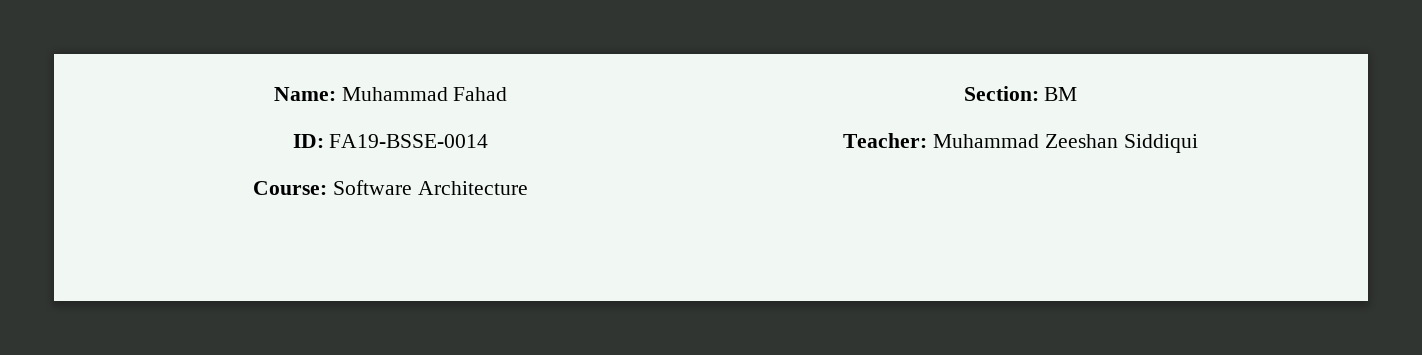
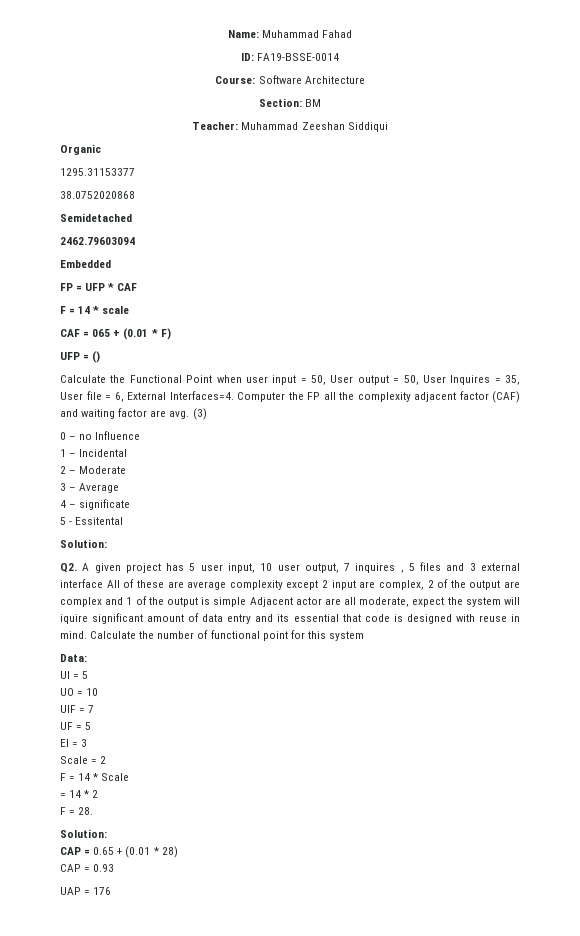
(1198, 143) none -> [60,144,101,155] [60,168,135,176] [60,191,135,199] [60,213,132,222] [60,237,135,245] [60,260,111,268] [60,283,138,291] [60,306,130,314] [60,328,171,340] [60,351,101,363] [60,375,520,385] [60,391,520,403] [60,408,207,420] [60,431,141,440] [60,449,128,457] [60,466,127,474] [60,483,120,493] [60,499,131,510] [60,517,124,525] [60,539,107,548] [60,562,520,573] [60,579,520,590] [60,596,520,607] [60,613,520,624] [60,630,364,641] [60,654,87,662] [60,671,89,679] [60,688,99,696] [60,705,95,713] [60,722,92,730] [60,739,88,747] [60,756,107,764] [60,773,130,781] [60,790,99,798] [60,807,94,815] [60,829,107,838] [60,846,178,858] [60,864,115,872] [60,887,112,895] // Organic // 1295.31153377 // 38.0752020868 // Semidetached // 2462.79603094 // Embedded // FP = UFP * CAF // F = 14 * scale // CAF = 065 + (0.01 * F) // UFP = () // Calculate the Functional Point when user input = 50, User output = 50, User Inquires = 35, User file = 6, External Interfaces=4. Computer the FP all the complexity adjacent factor (CAF) and waiting factor are avg. (3) // 0 – no Influence // 1 – Incidental // 2 – Moderate // 3 – Average // 4 – significate // 5 - Essitental // Solution: // Q2. A given project has 5 user input, 10 user output, 7 inquires , 5 files and 3 external interface All of these are average complexity except 2 input are complex, 2 of the output are complex and 1 of the output is simple Adjacent actor are all moderate, expect the system will iquire significant amount of data entry and its essential that code is designed with reuse in mind. Calculate the number of functional point for this system // Data: // UI = 5 // UO = 10 // UIF = 7 // UF = 5 // EI = 3 // Scale = 2 // F = 14 * Scale // = 14 * 2 // F = 28. // Solution: // CAP = 0.65 + (0.01 * 28) // CAP = 0.93 // UAP = 176

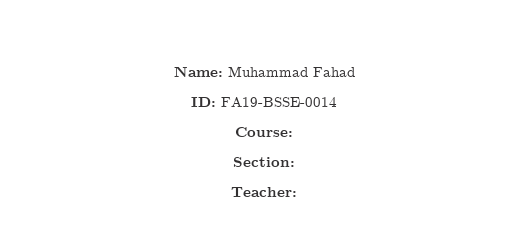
[258,75,365,84] Software Architecture -> (293, 132) none
[305,99,322,107] BM -> (295, 162) none
[241,122,388,132] [60,144,101,155] [60,168,135,176] [60,191,135,199] [60,213,132,222] [60,237,135,245] [60,260,111,268] [60,283,138,291] [60,306,130,314] [60,328,171,340] [60,351,101,363] [60,375,520,385] [60,391,520,403] [60,408,207,420] [60,431,141,440] [60,449,128,457] [60,466,127,474] [60,483,120,493] [60,499,131,510] [60,517,124,525] [60,539,107,548] [60,562,520,573] [60,579,520,590] [60,596,520,607] [60,613,520,624] [60,630,364,641] [60,654,87,662] [60,671,89,679] [60,688,99,696] [60,705,95,713] [60,722,92,730] [60,739,88,747] [60,756,107,764] [60,773,130,781] [60,790,99,798] [60,807,94,815] [60,829,107,838] [60,846,178,858] [60,864,115,872] [60,887,112,895] Muhammad Zeeshan Siddiqui // Organic // 1295.31153377 // 38.0752020868 // Semidetached // 2462.79603094 // Embedded // FP = UFP * CAF // F = 14 * scale // CAF = 065 + (0.01 * F) // UFP = () // Calculate the Functional Point when user input = 50, User output = 50, User Inquires = 35, User file = 6, External Interfaces=4. Computer the FP all the complexity adjacent factor (CAF) and waiting factor are avg. (3) // 0 – no Influence // 1 – Incidental // 2 – Moderate // 3 – Average // 4 – significate // 5 - Essitental // Solution: // Q2. A given project has 5 user input, 10 user output, 7 inquires , 5 files and 3 external interface All of these are average complexity except 2 input are complex, 2 of the output are complex and 1 of the output is simple Adjacent actor are all moderate, expect the system will iquire significant amount of data entry and its essential that code is designed with reuse in mind. Calculate the number of functional point for this system // Data: // UI = 5 // UO = 10 // UIF = 7 // UF = 5 // EI = 3 // Scale = 2 // F = 14 * Scale // = 14 * 2 // F = 28. // Solution: // CAP = 0.65 + (0.01 * 28) // CAP = 0.93 // UAP = 176 -> (297, 192) none

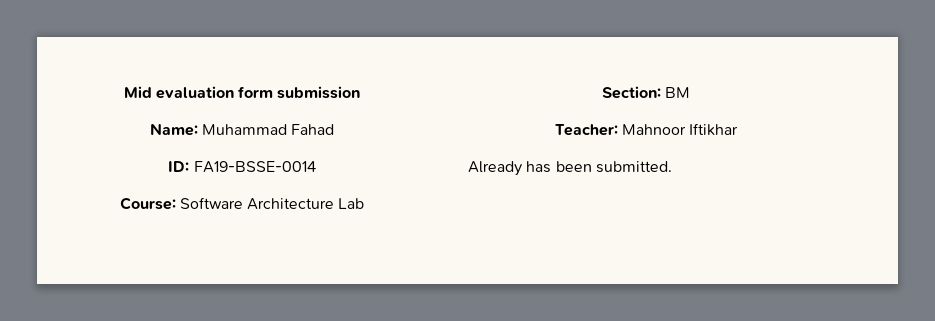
(173, 71) none -> [123,86,361,99] Mid evaluation form submission //
(293, 132) none -> [179,197,365,210] Software Architecture Lab
(295, 162) none -> [665,87,691,98] BM
(297, 192) none -> [622,123,739,136] [468,161,672,176] Mahnoor Iftikhar // Already has been submitted.

